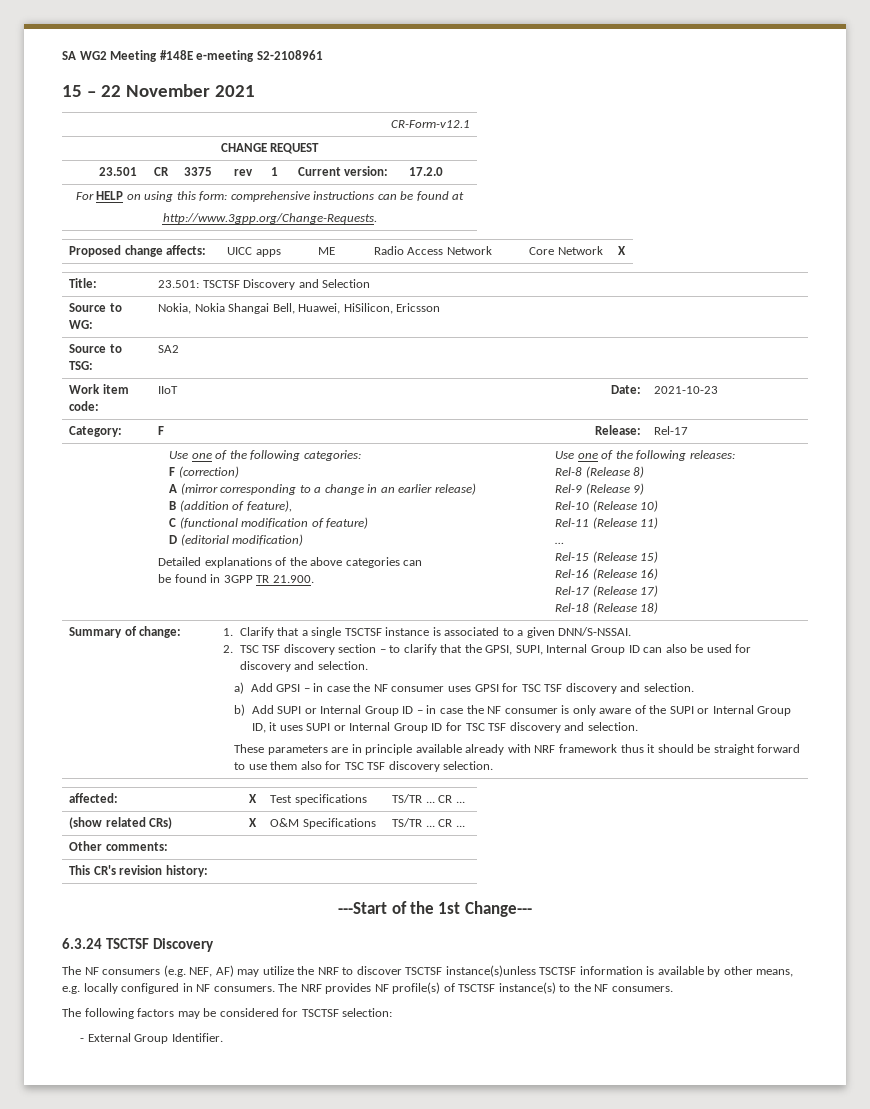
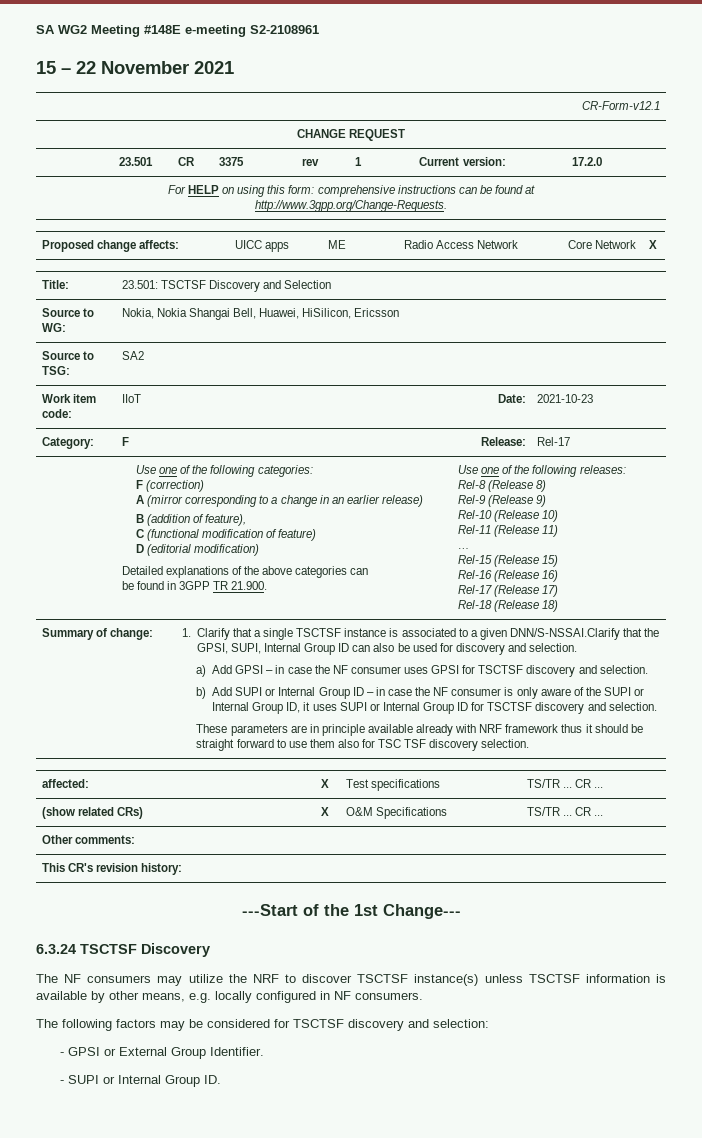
[558,627,632,636] [223,644,437,655] DNN/S-NSSAI. // 2. TSC TSF discovery section – to clarify -> [509,628,620,640] DNN/S-NSSAI.Clarify
[521,684,563,692] TSC TSF -> [478,665,524,674] TSCTSF
[465,723,507,731] TSC TSF -> [487,702,533,711] TSCTSF
[163,965,234,977] (e.g. NEF, AF) -> (152, 979) none
[445,965,536,977] instance(s)unless -> [414,974,523,986] instance(s) unless
[278,982,673,994] The NRF provides NF profile(s) of TSCTSF instance(s) to the NF consumers. -> (423, 996) none
(339, 1013) none -> [348,1019,429,1031] discovery and
(85, 1040) none -> [67,1047,116,1056] GPSI or
(223, 1037) none -> [59,1075,221,1087] // - SUPI or Internal Group ID.

